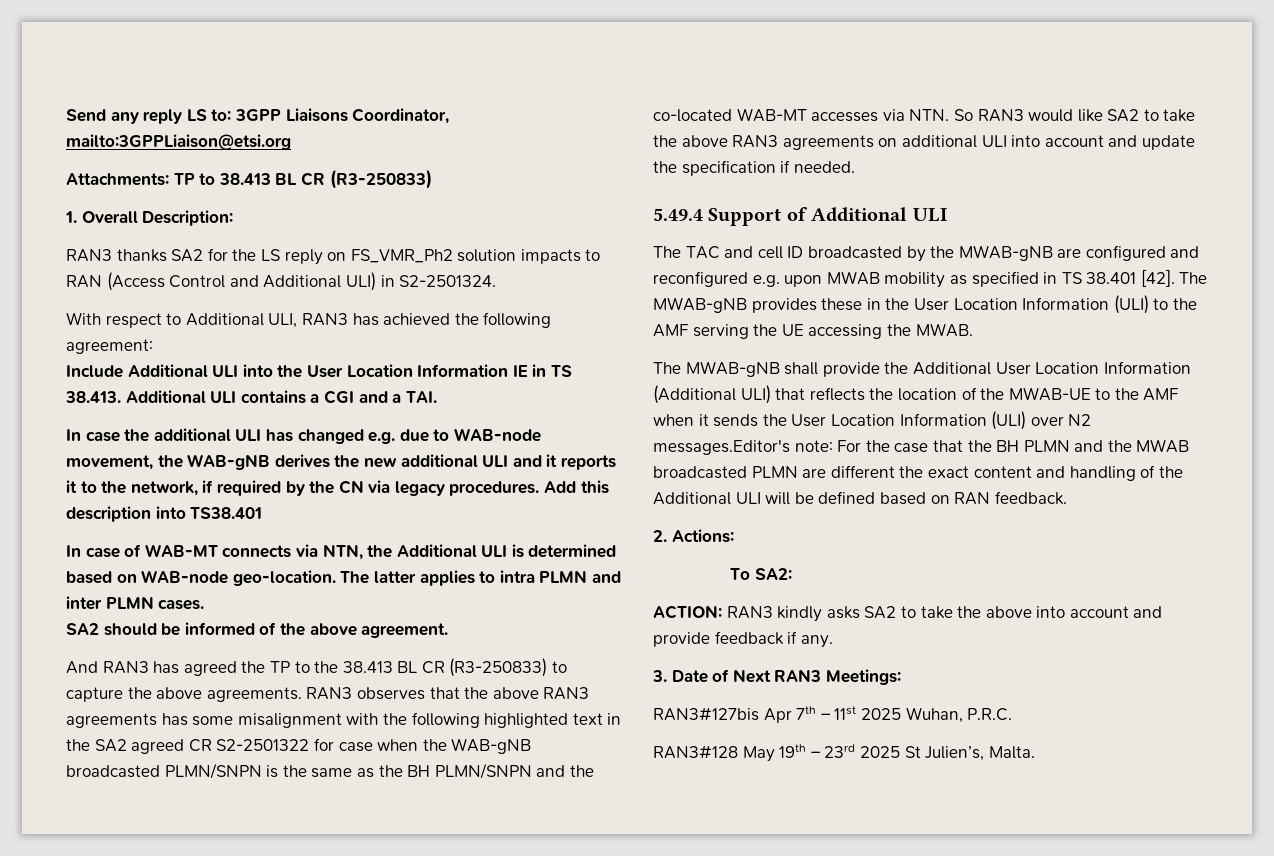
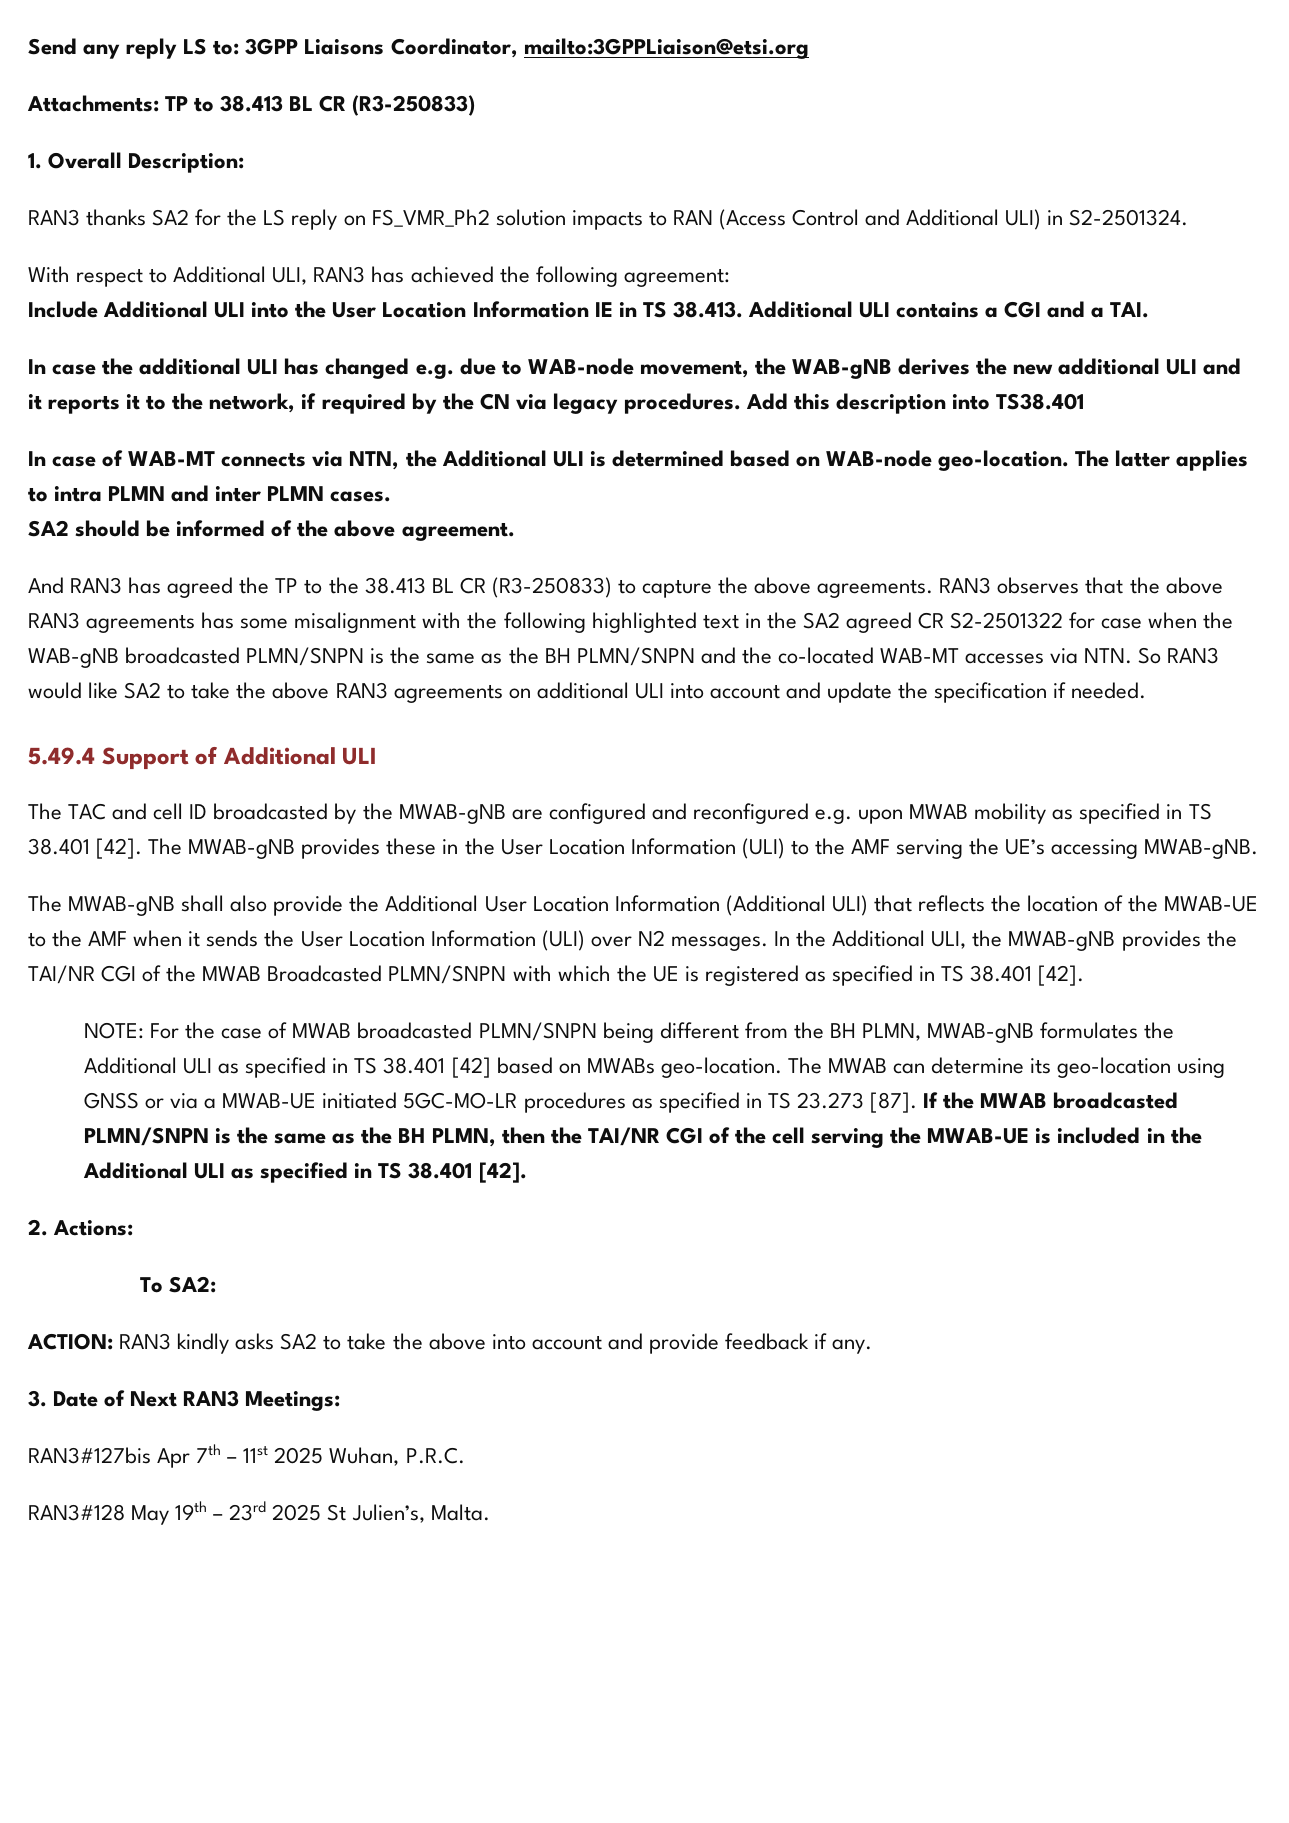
[781,323,973,339] UE accessing the MWAB. -> [1005,839,1259,859] UE’s accessing MWAB-gNB.
(819, 368) none -> [230,895,268,912] also
[653,439,1190,455] [653,465,1183,481] [653,491,1067,505] messages.Editor's note: For the case that the BH PLMN and the MWAB broadcasted PLMN are different the exact content and handling of the Additional ULI will be defined based on RAN feedback. -> [670,930,1237,951] [28,965,1085,986] [83,1022,1175,1043] [83,1057,1226,1078] [83,1092,1179,1113] [83,1127,1202,1148] [82,1162,527,1183] messages. In the Additional ULI, the MWAB-gNB provides the TAI/NR CGI of the MWAB Broadcasted PLMN/SNPN with which the UE is registered as specified in TS 38.401 [42]. // NOTE: For the case of MWAB broadcasted PLMN/SNPN being different from the BH PLMN, MWAB-gNB formulates the Additional ULI as specified in TS 38.401 [42] based on MWABs geo-location. The MWAB can determine its geo-location using GNSS or via a MWAB-UE initiated 5GC-MO-LR procedures as specified in TS 23.273 [87]. If the MWAB broadcasted PLMN/SNPN is the same as the BH PLMN, then the TAI/NR CGI of the cell serving the MWAB-UE is included in the Additional ULI as specified in TS 38.401 [42].

